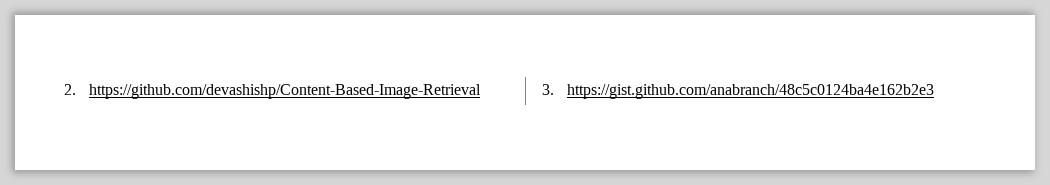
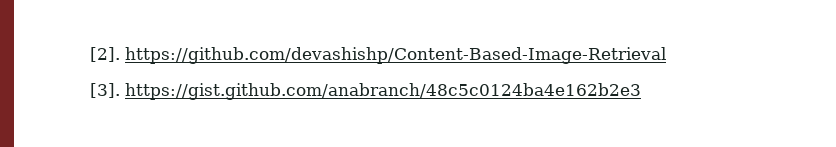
[64,84,76,95] 2. -> [90,47,120,62] [2].
[542,84,554,95] 3. -> [90,83,120,98] [3].

